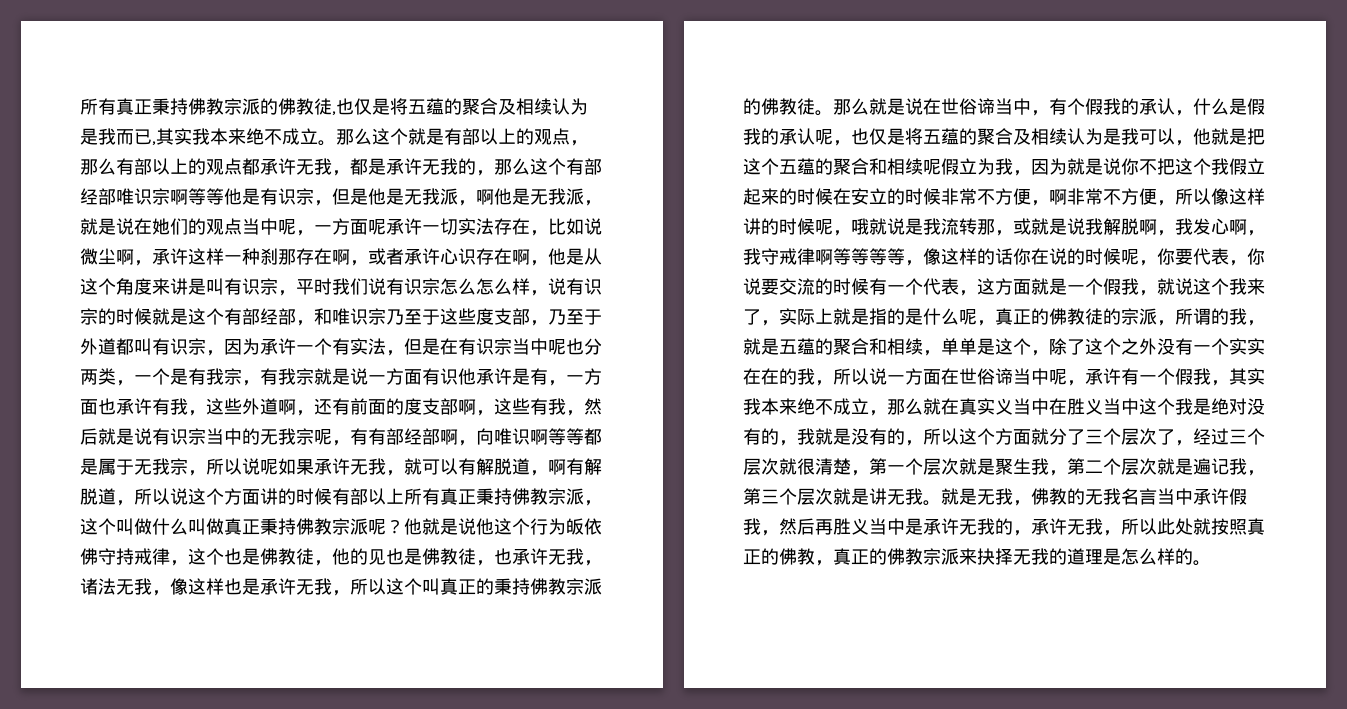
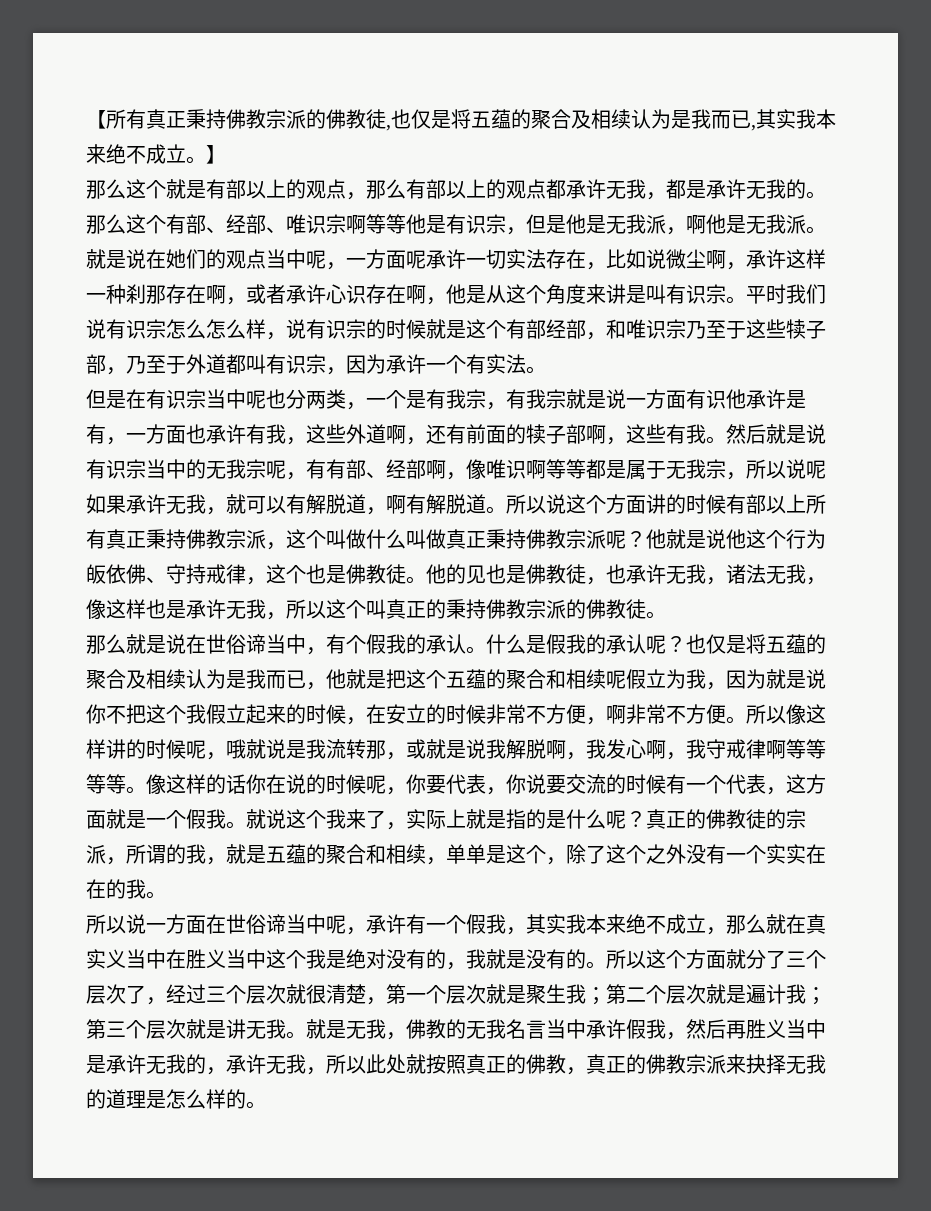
(80, 106) none -> [86,110,106,129] 【
(336, 143) none -> [206,145,226,164] 】 //
[476,170,494,176] ， -> [806,191,826,199] 。
[80,188,116,205] 经部 -> [206,214,286,234] 、经部、
[584,200,602,206] ， -> [806,226,826,234] 。
[278,290,296,296] ， -> [726,296,746,304] 。
[476,308,512,325] 度支 -> [786,319,826,339] 犊子
[386,350,404,356] ， -> [526,366,546,374] 。 //
[404,398,440,415] 度支 -> [526,424,566,444] 犊子
[566,410,584,416] ， -> [706,436,726,444] 。
(404, 436) none -> [366,472,386,478] 、
[476,428,494,445] 向 -> [466,459,486,479] 像
[116,500,134,506] ， -> [486,506,506,514] 。
(98, 556) none -> [146,577,166,583] 、
[314,560,332,566] ， -> [406,576,426,584] 。
(833, 113) none -> (666, 615) //
[1175,110,1193,116] ， -> [466,646,486,654] 。
[833,128,1175,146] ，也仅是将五蕴的聚合及相续认为是我可以 -> [666,634,826,654] [86,669,306,689] ？也仅是将五蕴的聚合及相续认为是我而已
(833, 196) none -> [346,717,366,725] ，
[1157,200,1175,206] ， -> [726,716,746,724] 。
[905,260,923,266] ， -> [126,786,146,794] 。
[1139,290,1157,296] ， -> [226,821,246,829] 。
[977,320,995,326] ， -> [626,811,646,827] ？
[815,380,833,386] ， -> [146,891,166,899] 。 //
[905,440,923,446] ， -> [586,961,606,969] 。
[1049,470,1067,476] ， -> [586,987,606,1005] ；
[1211,458,1265,476] 记我， -> [766,984,826,1005] 计我；

